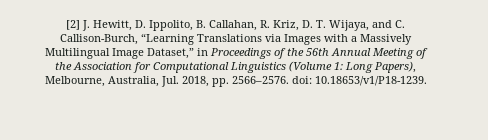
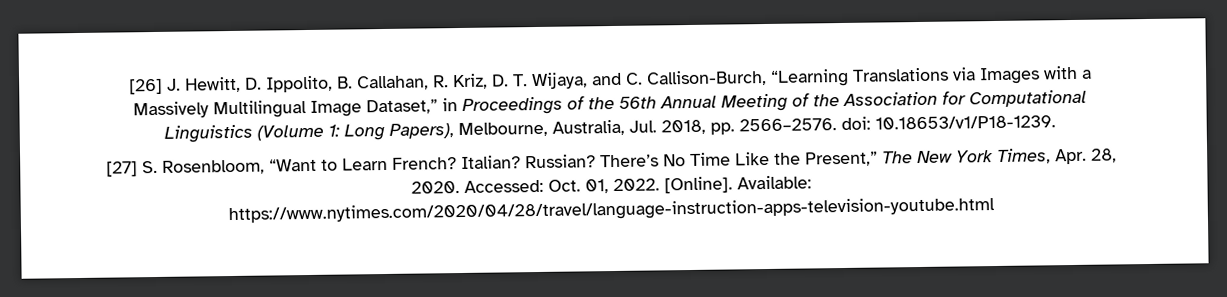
[66,20,80,30] [2] -> [128,78,163,95] [26]
(427, 81) none -> [105,148,1117,177] [410,175,812,194] [228,197,995,225] // [27] S. Rosenbloom, “Want to Learn French? Italian? Russian? There’s No Time Like the Present,” The New York Times, Apr. 28, 2020. Accessed: Oct. 01, 2022. [Online]. Available: https://www.nytimes.com/2020/04/28/travel/language-instruction-apps-television-youtube.html

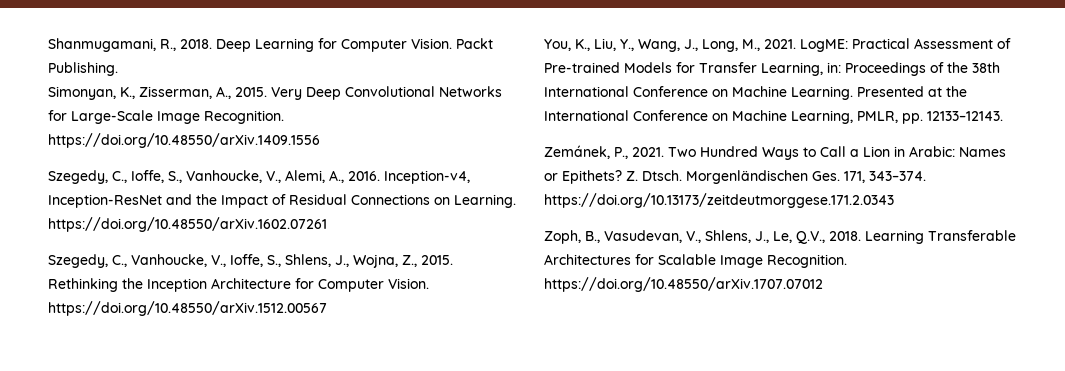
[128,65,1092,95] [133,89,1087,119] [164,115,1056,143] [105,148,1117,177] [410,175,812,194] [228,197,995,225] [26] J. Hewitt, D. Ippolito, B. Callahan, R. Kriz, D. T. Wijaya, and C. Callison-Burch, “Learning Translations via Images with a Massively Multilingual Image Dataset,” in Proceedings of the 56th Annual Meeting of the Association for Computational Linguistics (Volume 1: Long Papers), Melbourne, Australia, Jul. 2018, pp. 2566–2576. doi: 10.18653/v1/P18-1239. // [27] S. Rosenbloom, “Want to Learn French? Italian? Russian? There’s No Time Like the Present,” The New York Times, Apr. 28, 2020. Accessed: Oct. 01, 2022. [Online]. Available: https://www.nytimes.com/2020/04/28/travel/language-instruction-apps-television-youtube.html -> [48,38,493,52] [48,62,118,76] [48,86,502,100] [48,110,284,124] [48,133,320,148] [48,170,470,184] [48,194,516,208] [48,217,327,232] [48,254,453,268] [48,278,429,292] [48,301,327,316] [544,38,1011,52] [544,62,1000,76] [544,86,967,100] [544,110,1003,124] [544,145,1006,160] [544,170,926,184] [544,193,894,208] [544,230,1016,244] [544,254,847,268] [544,277,823,292] Shanmugamani, R., 2018. Deep Learning for Computer Vision. Packt Publishing. // Simonyan, K., Zisserman, A., 2015. Very Deep Convolutional Networks for Large-Scale Image Recognition. https://doi.org/10.48550/arXiv.1409.1556 // Szegedy, C., Ioffe, S., Vanhoucke, V., Alemi, A., 2016. Inception-v4, Inception-ResNet and the Impact of Residual Connections on Learning. https://doi.org/10.48550/arXiv.1602.07261 // Szegedy, C., Vanhoucke, V., Ioffe, S., Shlens, J., Wojna, Z., 2015. Rethinking the Inception Architecture for Computer Vision. https://doi.org/10.48550/arXiv.1512.00567 // You, K., Liu, Y., Wang, J., Long, M., 2021. LogME: Practical Assessment of Pre-trained Models for Transfer Learning, in: Proceedings of the 38th International Conference on Machine Learning. Presented at the International Conference on Machine Learning, PMLR, pp. 12133–12143. // Zemánek, P., 2021. Two Hundred Ways to Call a Lion in Arabic: Names or Epithets? Z. Dtsch. Morgenländischen Ges. 171, 343–374. https://doi.org/10.13173/zeitdeutmorggese.171.2.0343 // Zoph, B., Vasudevan, V., Shlens, J., Le, Q.V., 2018. Learning Transferable Architectures for Scalable Image Recognition. https://doi.org/10.48550/arXiv.1707.07012

